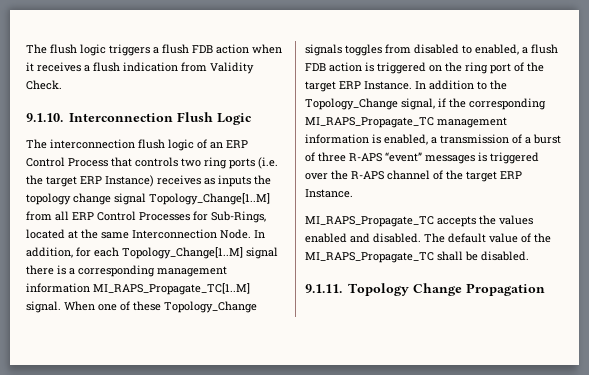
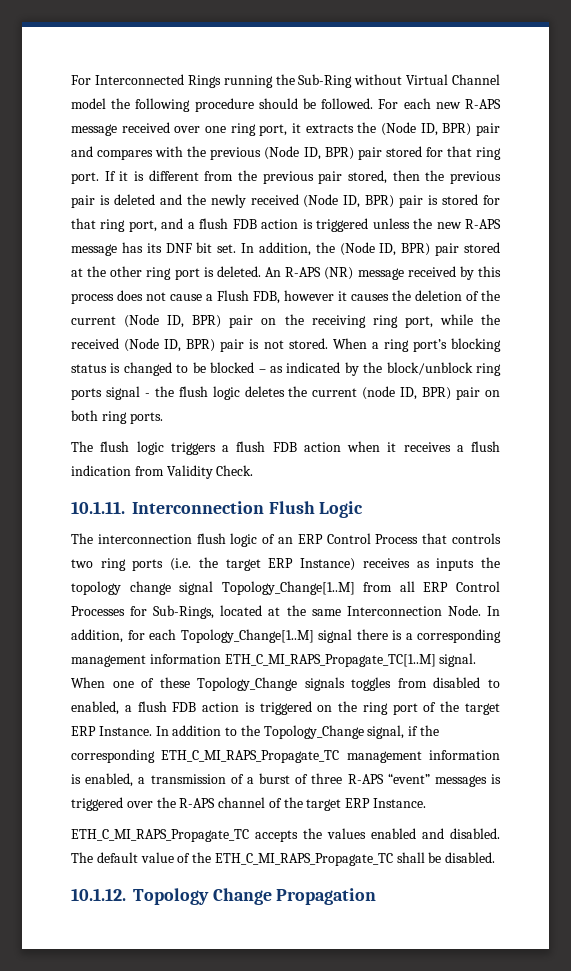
(26, 49) none -> [71,74,500,88] [71,98,501,112] [71,122,501,136] [71,146,501,160] [71,170,502,184] [71,194,500,208] [71,218,501,232] [71,242,501,256] [71,266,501,280] [71,290,500,304] [71,314,500,328] [71,338,501,352] [71,362,502,376] [71,386,500,400] [71,410,163,424] For Interconnected Rings running the Sub-Ring without Virtual Channel model the following procedure should be followed. For each new R-APS message received over one ring port, it extracts the (Node ID, BPR) pair and compares with the previous (Node ID, BPR) pair stored for that ring port. If it is different from the previous pair stored, then the previous pair is deleted and the newly received (Node ID, BPR) pair is stored for that ring port, and a flush FDB action is triggered unless the new R-APS message has its DNF bit set. In addition, the (Node ID, BPR) pair stored at the other ring port is deleted. An R-APS (NR) message received by this process does not cause a Flush FDB, however it causes the deletion of the current (Node ID, BPR) pair on the receiving ring port, while the received (Node ID, BPR) pair is not stored. When a ring port’s blocking status is changed to be blocked – as indicated by the block/unblock ring ports signal - the flush logic deletes the current (node ID, BPR) pair on both ring ports. //
[26,113,63,122] 9.1.10. -> [71,501,125,514] 10.1.11.
[93,283,250,295] MI_RAPS_Propagate_TC[1..M] -> [224,654,436,667] ETH_C_MI_RAPS_Propagate_TC[1..M]
[305,117,434,128] MI_RAPS_Propagate_TC -> [161,750,340,763] ETH_C_MI_RAPS_Propagate_TC
[305,216,434,227] MI_RAPS_Propagate_TC -> [71,829,249,842] ETH_C_MI_RAPS_Propagate_TC
[305,252,434,263] MI_RAPS_Propagate_TC -> [214,853,393,866] ETH_C_MI_RAPS_Propagate_TC
[305,284,342,293] 9.1.11. -> [71,888,126,901] 10.1.12.

